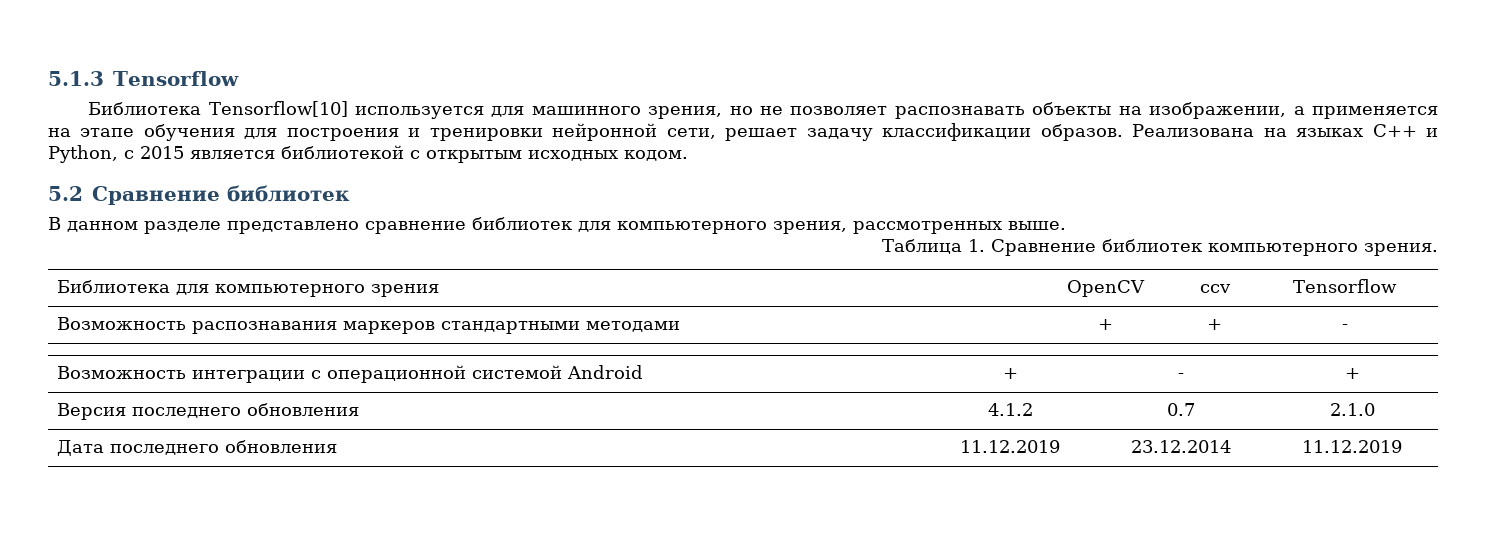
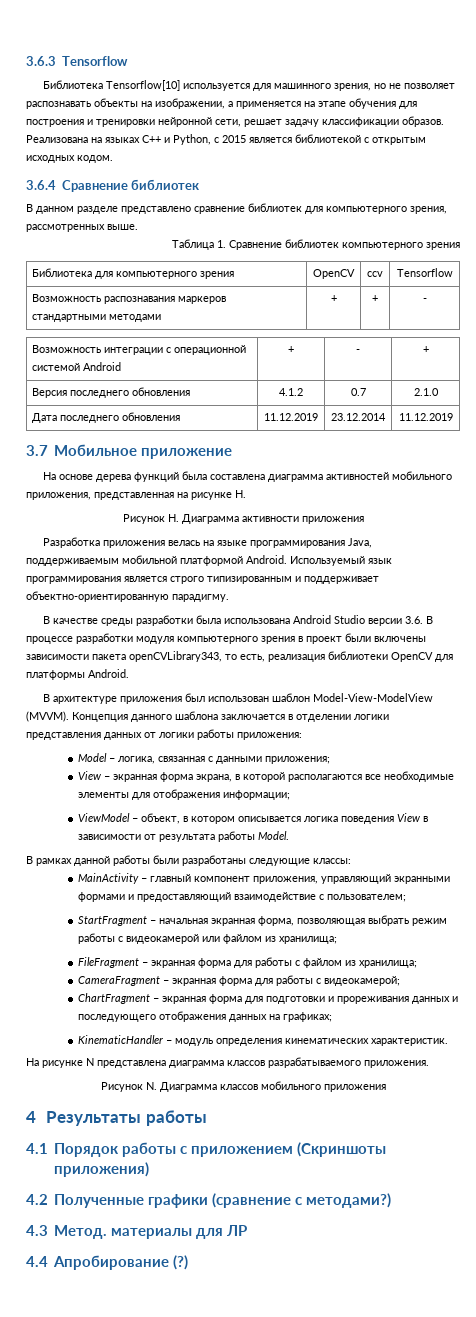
[48,71,104,86] 5.1.3 -> [26,56,56,66] 3.6.3
[48,186,83,201] 5.2 -> [26,180,56,190] 3.6.4
[1364,243,1438,256] зрения. -> [426,242,460,250] зрения
(1402, 446) none -> [26,444,232,459] [42,471,452,482] [26,490,246,500] [122,514,364,524] [42,537,372,548] [26,555,392,566] [26,576,379,584] [26,591,229,602] [42,615,433,626] [26,633,426,644] [26,651,453,662] [26,669,129,680] [42,693,433,704] [26,711,389,722] [26,729,302,740] [78,753,331,764] [78,771,455,782] [78,789,291,800] [78,813,429,824] [78,831,290,842] [26,855,351,866] [78,873,451,884] [78,892,407,902] [78,915,448,926] [78,933,338,944] [78,957,418,968] [78,975,401,986] [78,993,459,1004] [78,1011,333,1022] [78,1035,449,1046] [26,1057,429,1068] [100,1081,386,1092] [26,1110,207,1126] [26,1142,386,1157] [53,1162,149,1177] [26,1193,391,1208] [26,1225,247,1239] [26,1255,188,1270] // 3.7 Мобильное приложение // На основе дерева функций была составлена диаграмма активностей мобильного приложения, представленная на рисунке Н. // Рисунок Н. Диаграмма активности приложения // Разработка приложения велась на языке программирования Java, поддерживаемым мобильной платформой Android. Используемый язык программирования является строго типизированным и поддерживает объектно-ориентированную парадигму. // В качестве среды разработки была использована Android Studio версии 3.6. В процессе разработки модуля компьютерного зрения в проект были включены зависимости пакета openCVLibrary343, то есть, реализация библиотеки OpenCV для платформы Android. // В архитектуре приложения был использован шаблон Model-View-ModelView (MVVM). Концепция данного шаблона заключается в отделении логики представления данных от логики работы приложения: // Model – логика, связанная с данными приложения; // View – экранная форма экрана, в которой располагаются все необходимые элементы для отображения информации; // ViewModel – объект, в котором описывается логика поведения View в зависимости от результата работы Model. // В рамках данной работы были разработаны следующие классы: // MainActivity – главный компонент приложения, управляющий экранными формами и предоставляющий взаимодействие с пользователем; // StartFragment – начальная экранная форма, позволяющая выбрать режим работы с видеокамерой или файлом из хранилища; // FileFragment – экранная форма для работы с файлом из хранилища; // CameraFragment – экранная форма для работы с видеокамерой; // ChartFragment – экранная форма для подготовки и прореживания данных и последующего отображения данных на графиках; // KinematicHandler – модуль определения кинематических характеристик. // На рисунке N представлена диаграмма классов разрабатываемого приложения. // Рисунок N. Диаграмма классов мобильного приложения // 4 Результаты работы // 4.1 Порядок работы с приложением (Скриншоты приложения) // 4.2 Полученные графики (сравнение с методами?) // 4.3 Метод. материалы для ЛР // 4.4 Апробирование (?)

